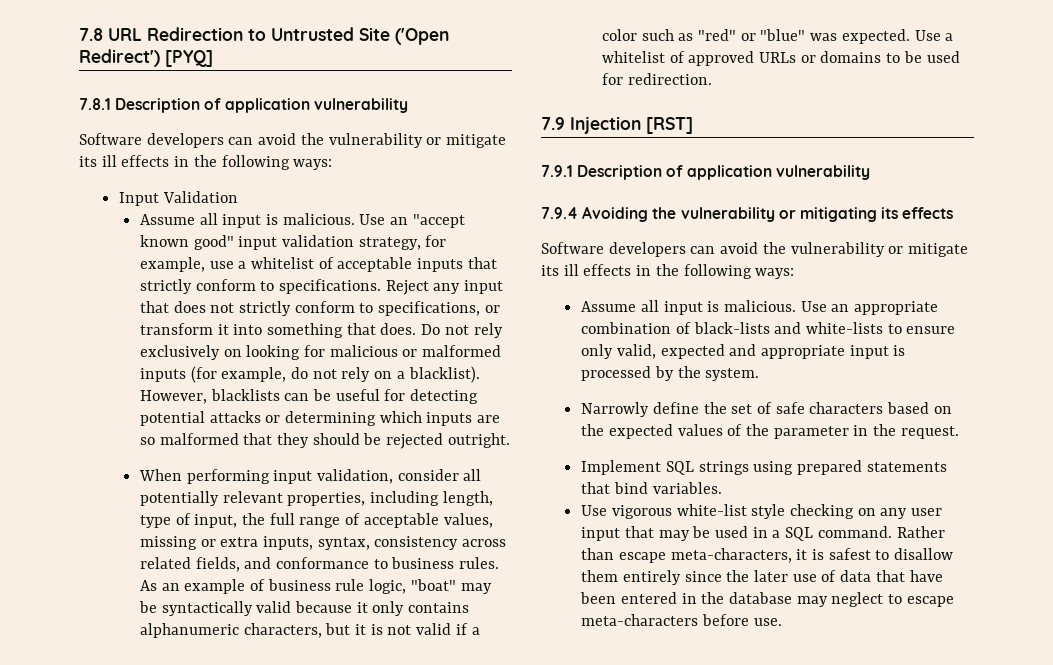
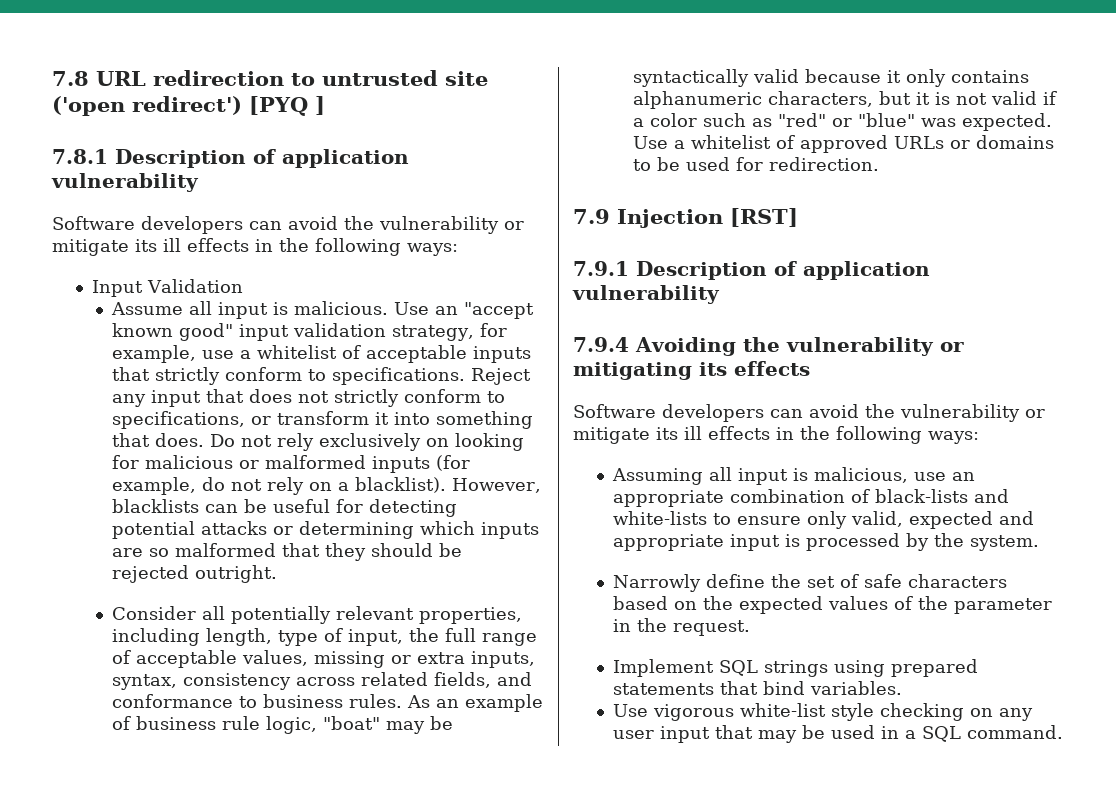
[147,27,449,45] [79,49,213,67] Redirection to Untrusted Site ('Open Redirect') [PYQ] -> [153,70,488,86] [52,96,325,116] redirection to untrusted site ('open redirect') [PYQ ]
[138,469,459,484] When performing input validation, consider -> [111,606,196,620] Consider
[581,300,827,315] Assume all input is malicious. Use -> [611,467,946,485] Assuming all input is malicious, use
[896,526,945,538] [581,548,954,563] [581,570,943,585] [580,592,954,607] [581,614,782,626] Rather than escape meta-characters, it is safest to disallow them entirely since the later use of data that have been entered in the database may neglect to escape meta-characters before use. -> (1063, 732) none

